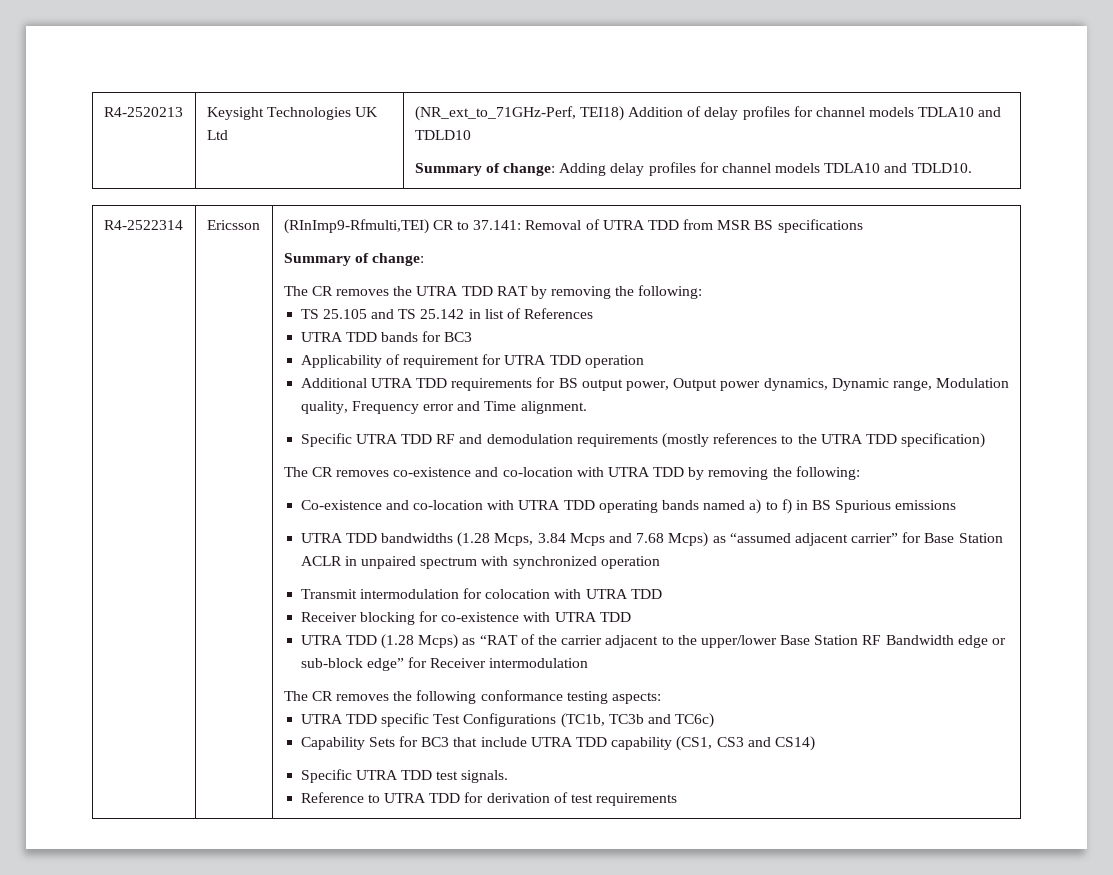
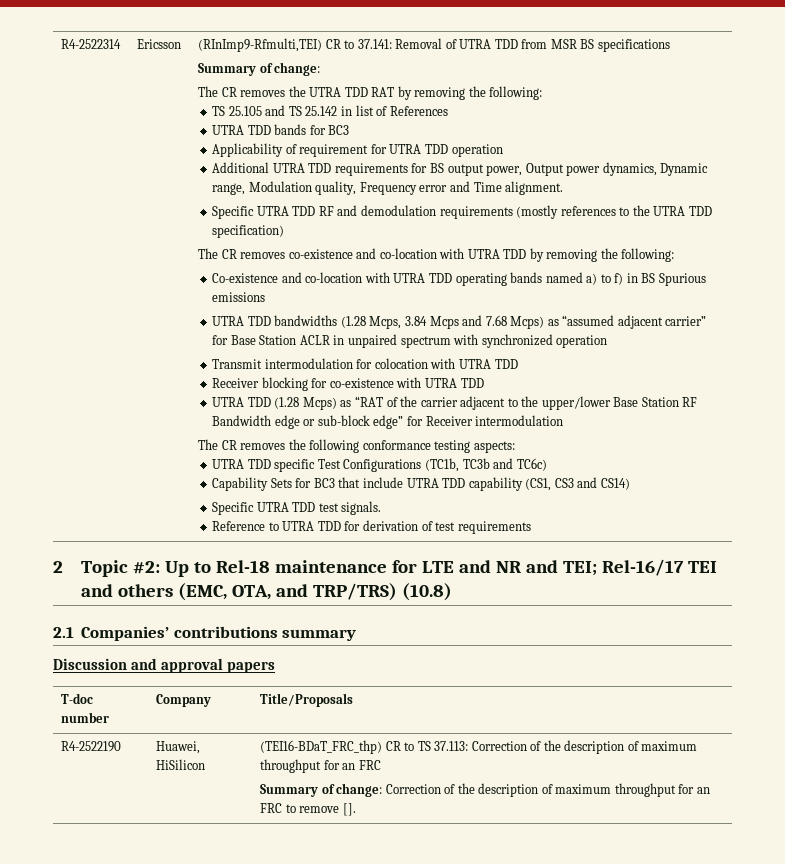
[103,107,183,117] [206,107,378,120] [206,130,228,140] [414,106,1002,121] [414,130,471,140] [414,162,972,176] R4-2520213 | Keysight Technologies UK Ltd | (NR_ext_to_71GHz-Perf, TEI18) Addition of delay profiles for channel models TDLA10 and TDLD10 // Summary of change: Adding delay profiles for channel models TDLA10 and TDLD10. // -> (61, 44) none
(678, 799) none -> [53,559,717,577] [80,583,452,601] [53,626,357,641] [53,658,275,673] [61,693,94,704] [61,712,110,723] [156,694,212,707] [260,693,354,707] [61,741,122,752] [156,741,201,754] [156,759,206,770] [260,740,698,754] [260,759,381,773] [260,783,710,797] [260,803,356,816] // 2 Topic #2: Up to Rel-18 maintenance for LTE and NR and TEI; Rel-16/17 TEI and others (EMC, OTA, and TRP/TRS) (10.8) // 2.1 Companies’ contributions summary // Discussion and approval papers // T-doc number | Company | Title/Proposals // R4-2522190 | Huawei, HiSilicon | (TEI16-BDaT_FRC_thp) CR to TS 37.113: Correction of the description of maximum throughput for an FRC // Summary of change: Correction of the description of maximum throughput for an FRC to remove [].

